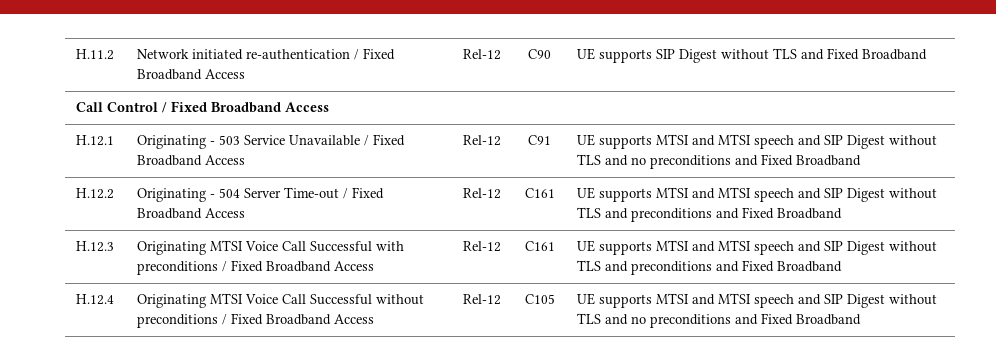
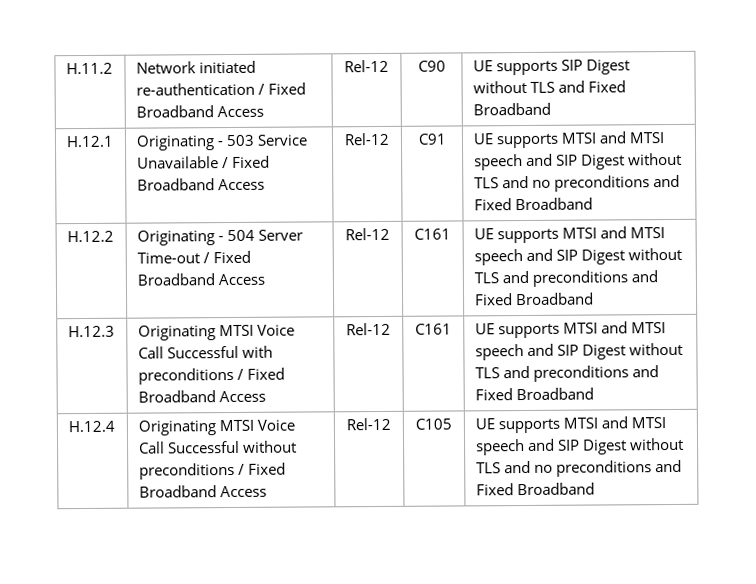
[76,101,330,113] // Call Control / Fixed Broadband Access -> (551, 109) none

